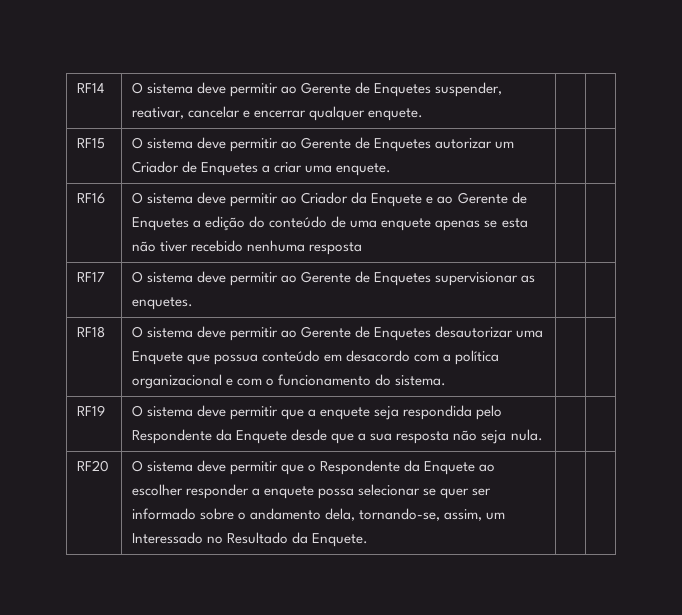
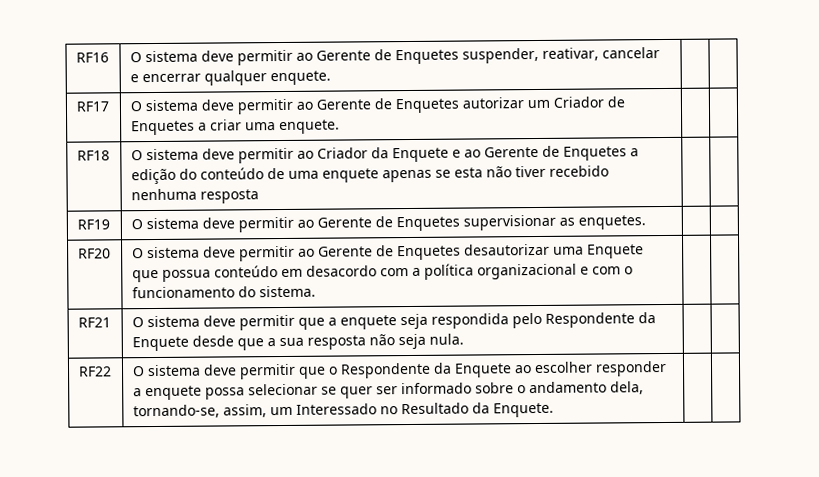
[77,83,105,93] RF14 -> [75,52,109,63] RF16
[77,138,106,149] RF15 -> [75,101,109,112] RF17
[77,193,106,204] RF16 -> [76,150,110,161] RF18
[77,272,106,282] RF17 -> [76,219,110,230] RF19
[77,326,106,338] RF18 -> [77,248,111,259] RF20
[77,405,106,416] RF19 -> [77,317,111,328] RF21
[77,460,110,472] RF20 -> [77,366,112,377] RF22

